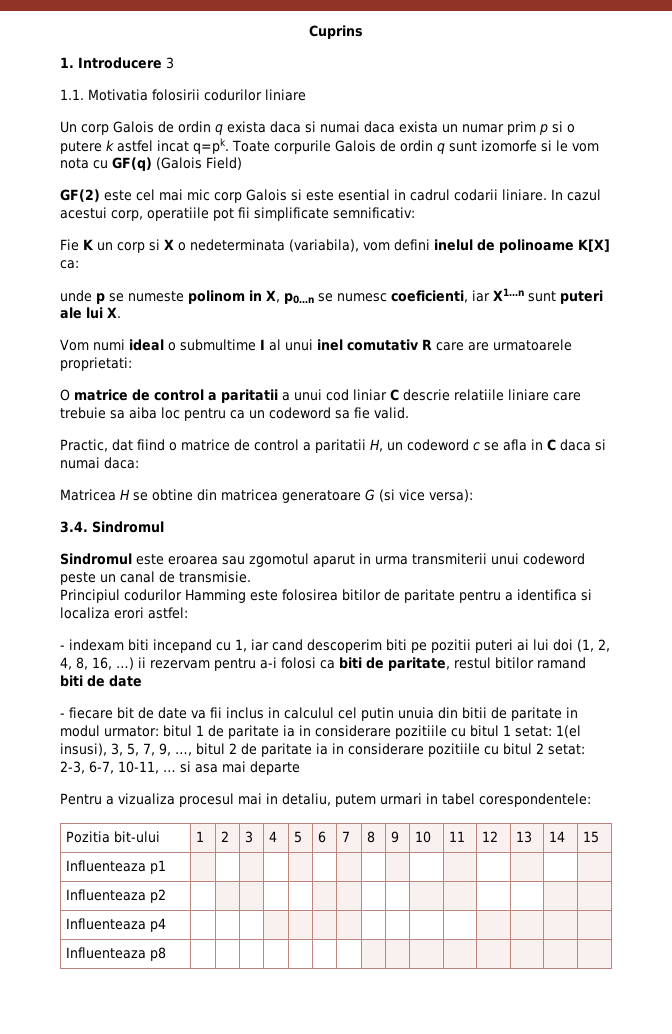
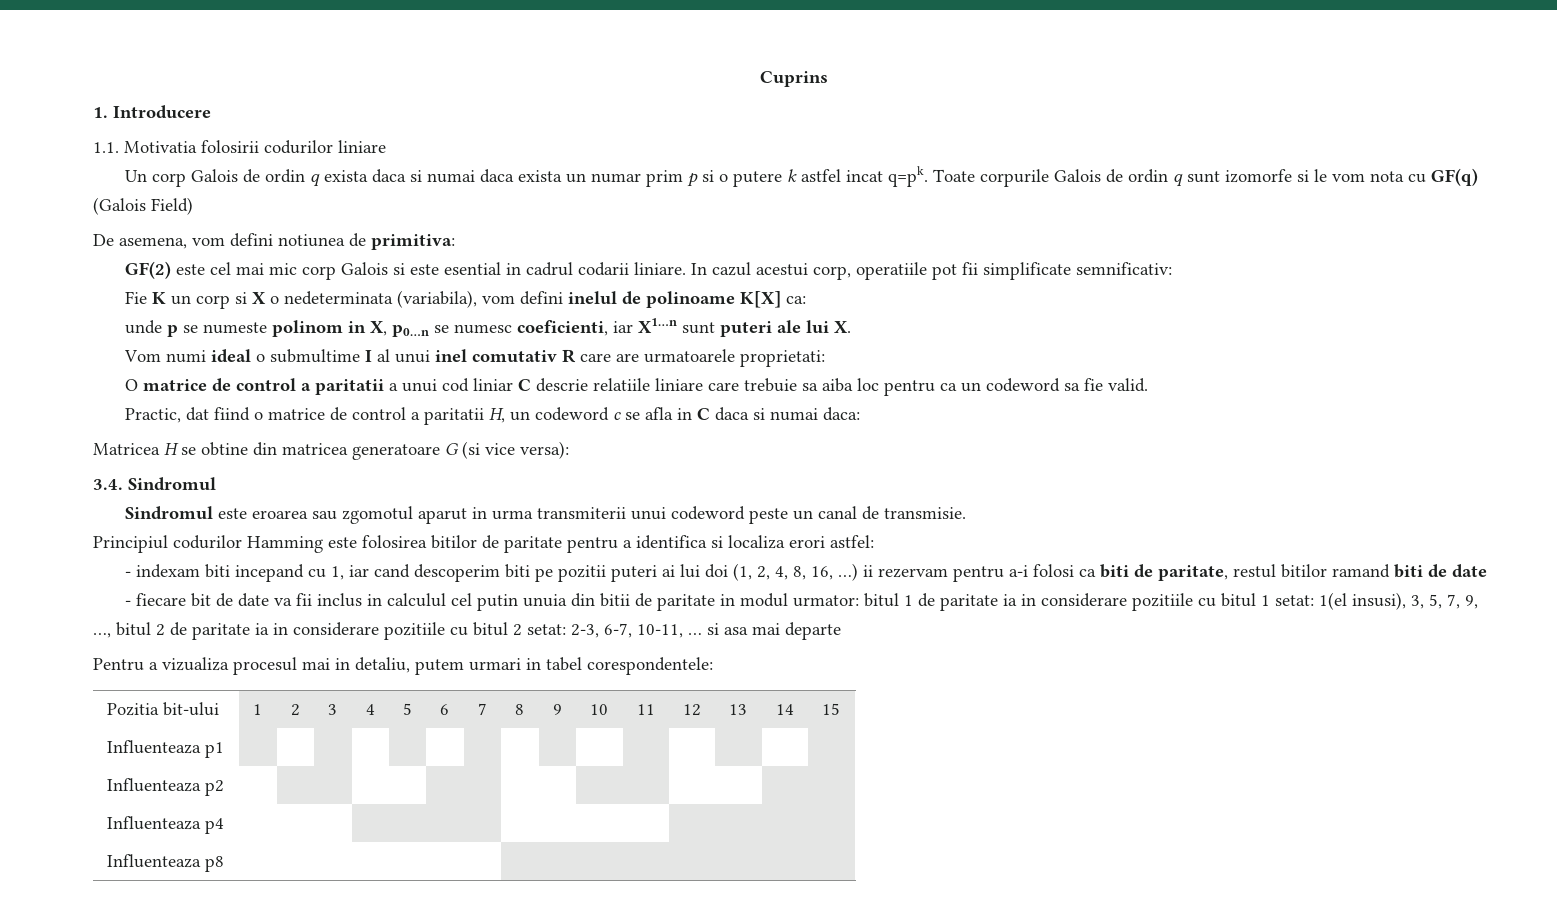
[166,57,174,69] 3 -> (211, 112) none
(242, 163) none -> [93,233,455,250] // De asemena, vom defini notiunea de primitiva:

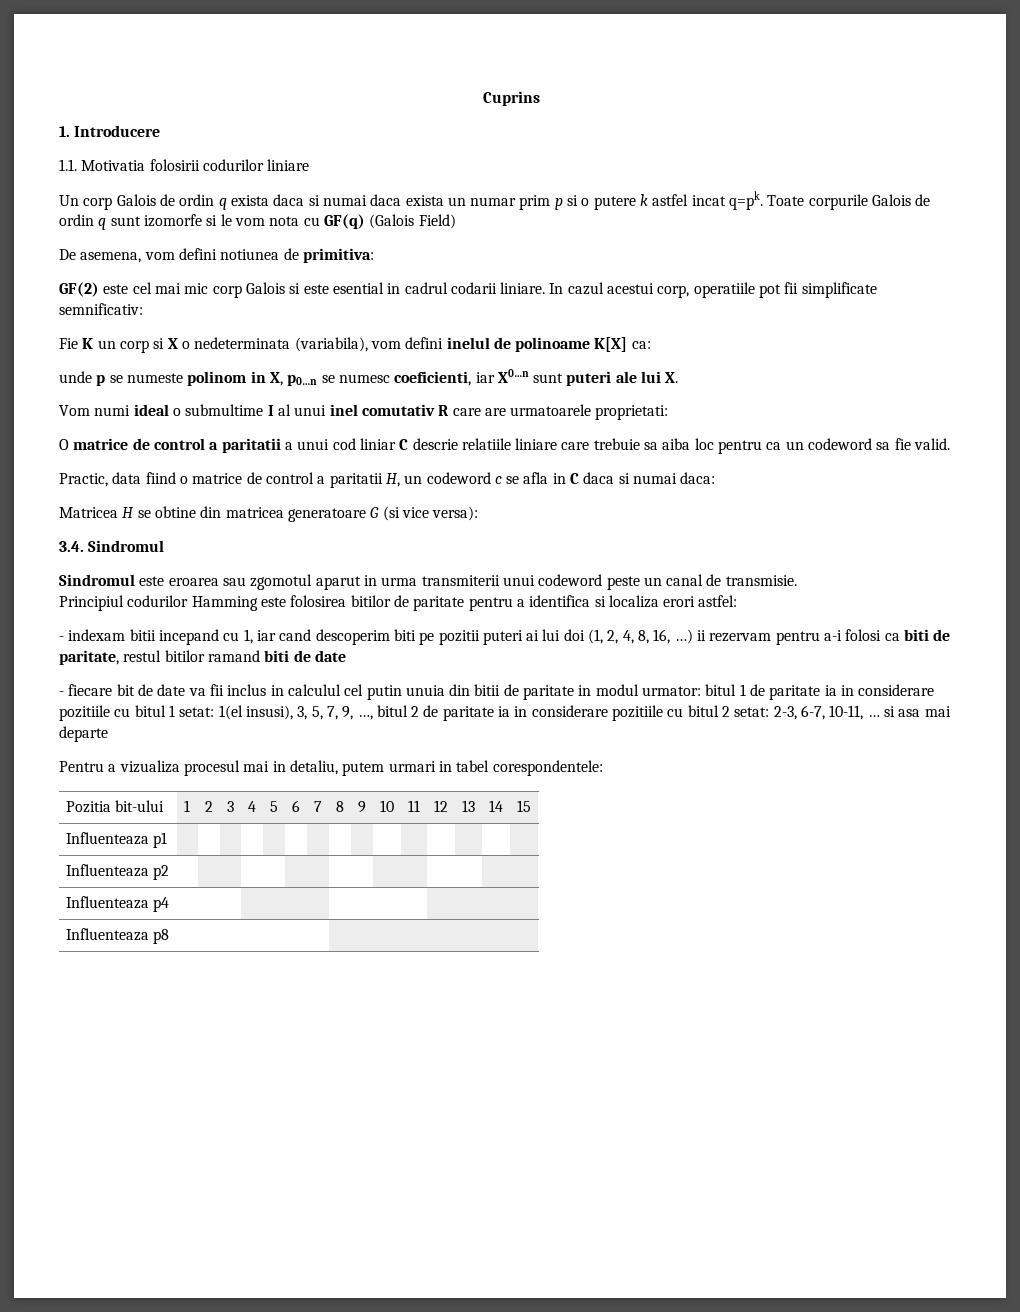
[638,318,678,333] X1…n -> [497,369,529,383] X0…n
[186,407,210,421] dat -> [112,472,142,484] data
[205,564,231,578] biti -> [129,629,156,641] bitii

